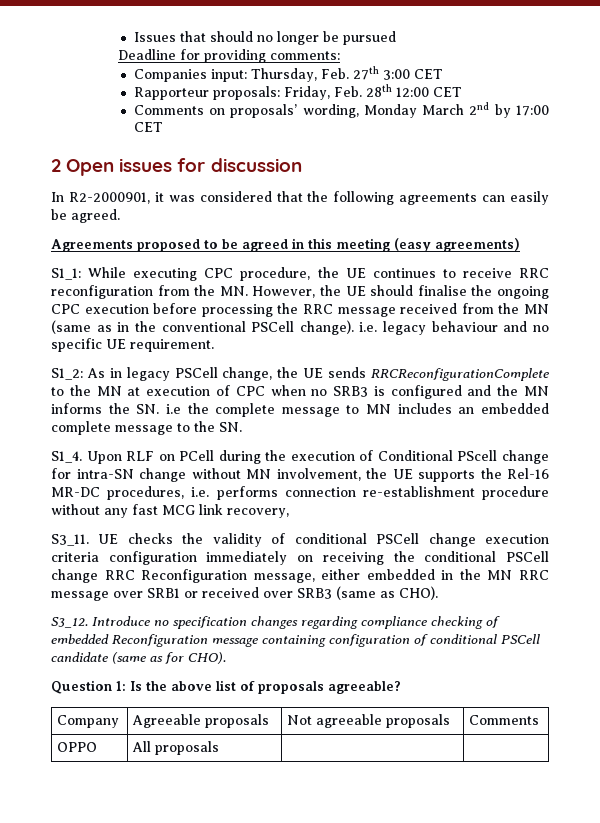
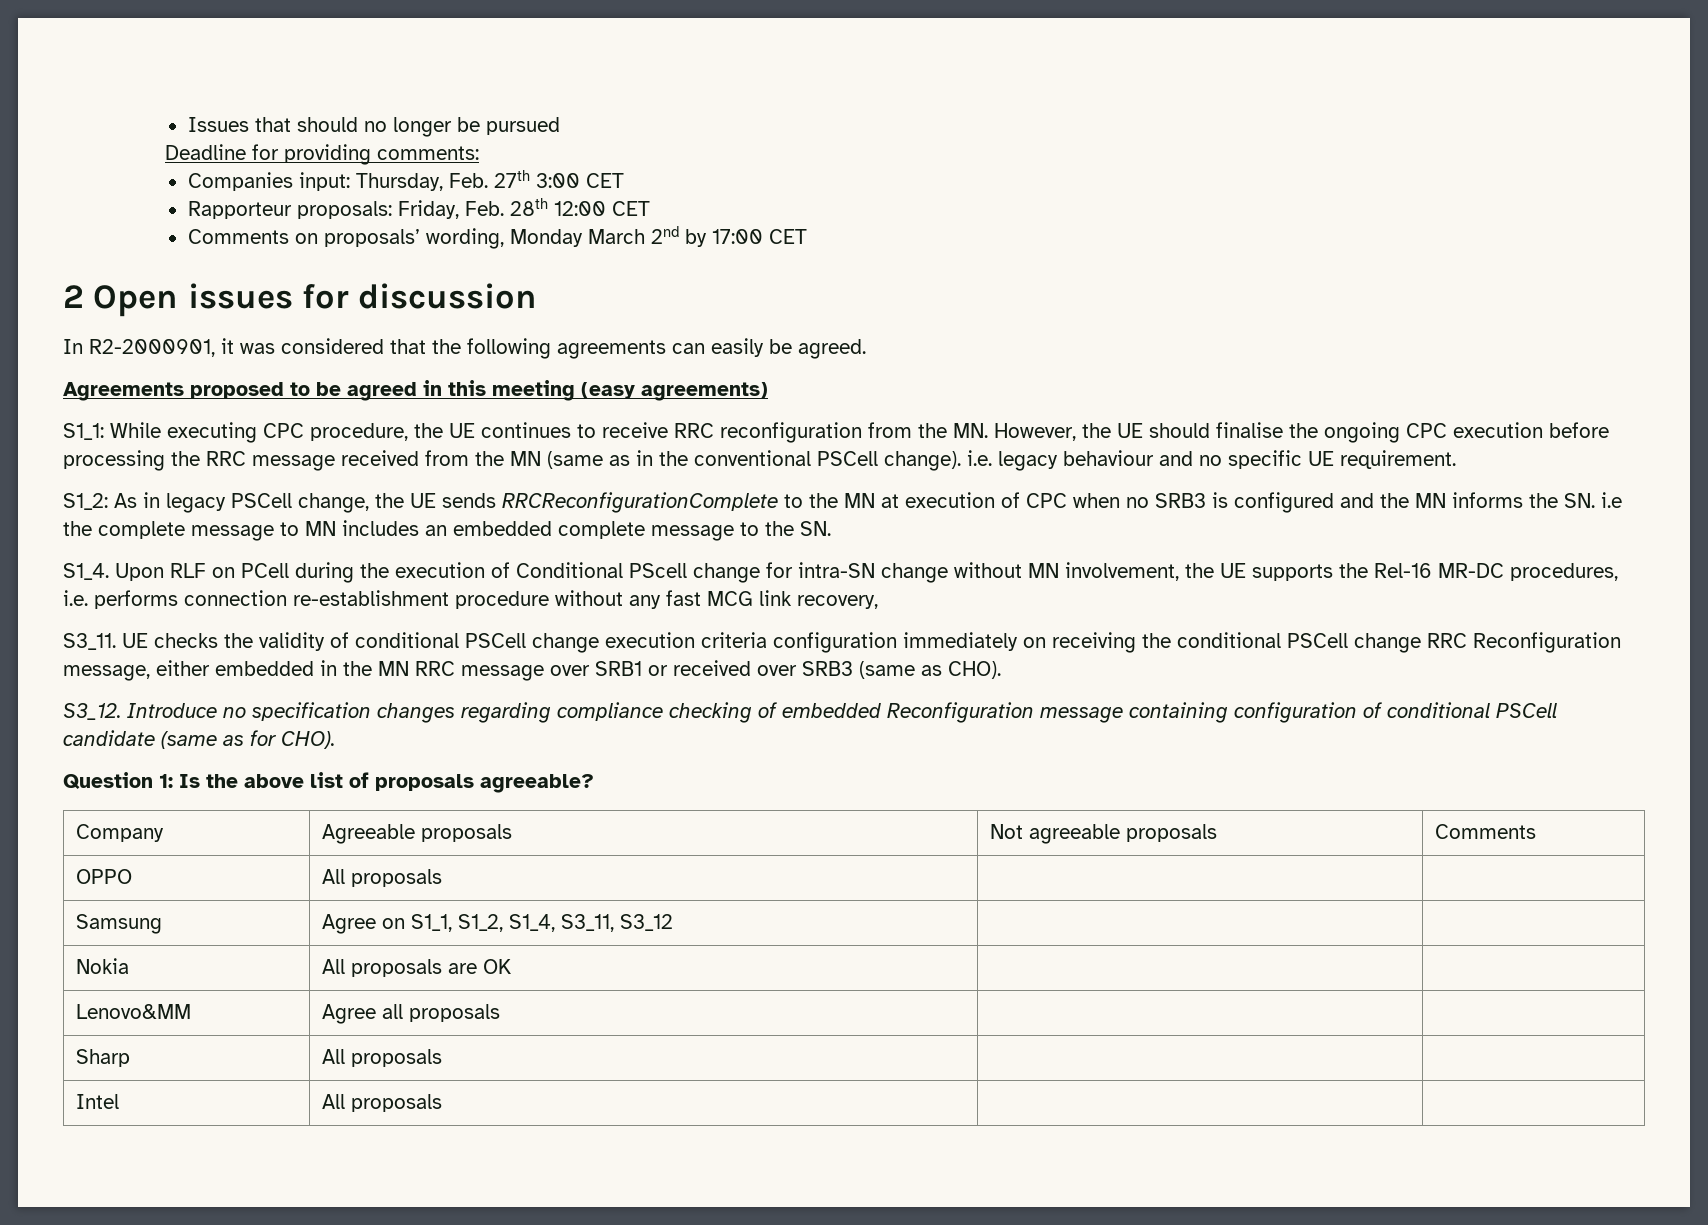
(219, 748) none -> [75,914,162,934] [321,914,673,934] [75,958,129,974] [321,959,511,977] [75,1004,191,1019] [321,1004,500,1024] [75,1049,130,1067] [321,1049,442,1067] [75,1094,119,1109] [321,1094,442,1112] // Samsung | Agree on S1_1, S1_2, S1_4, S3_11, S3_12 | | // Nokia | All proposals are OK | | // Lenovo&MM | Agree all proposals | | // Sharp | All proposals | | // Intel | All proposals | |

